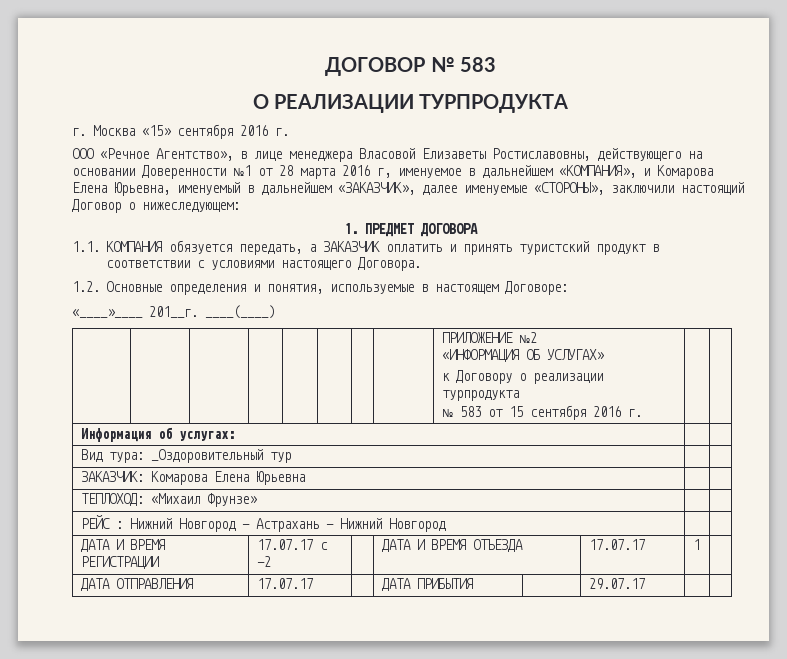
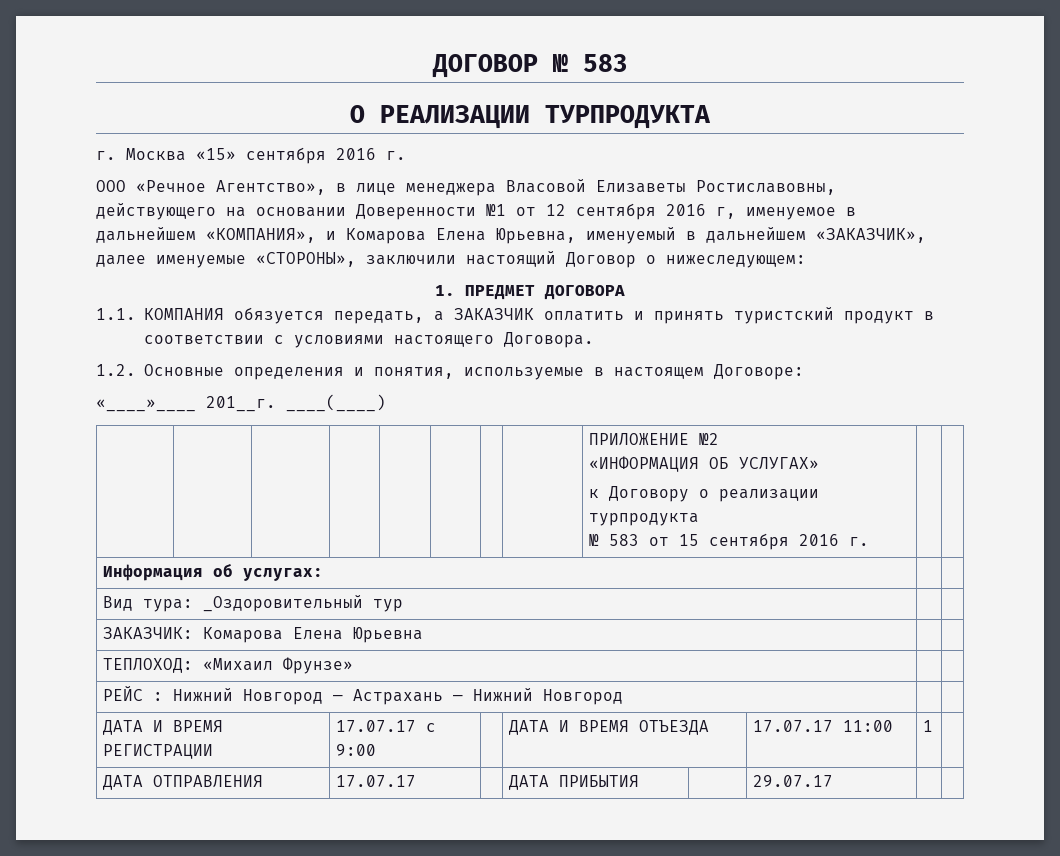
[279,165,335,179] 28 марта -> [546,203,656,220] 12 сентября
[256,556,271,567] -2 -> [335,744,376,756] 9:00
(645, 544) none -> [842,720,893,732] 11:00

